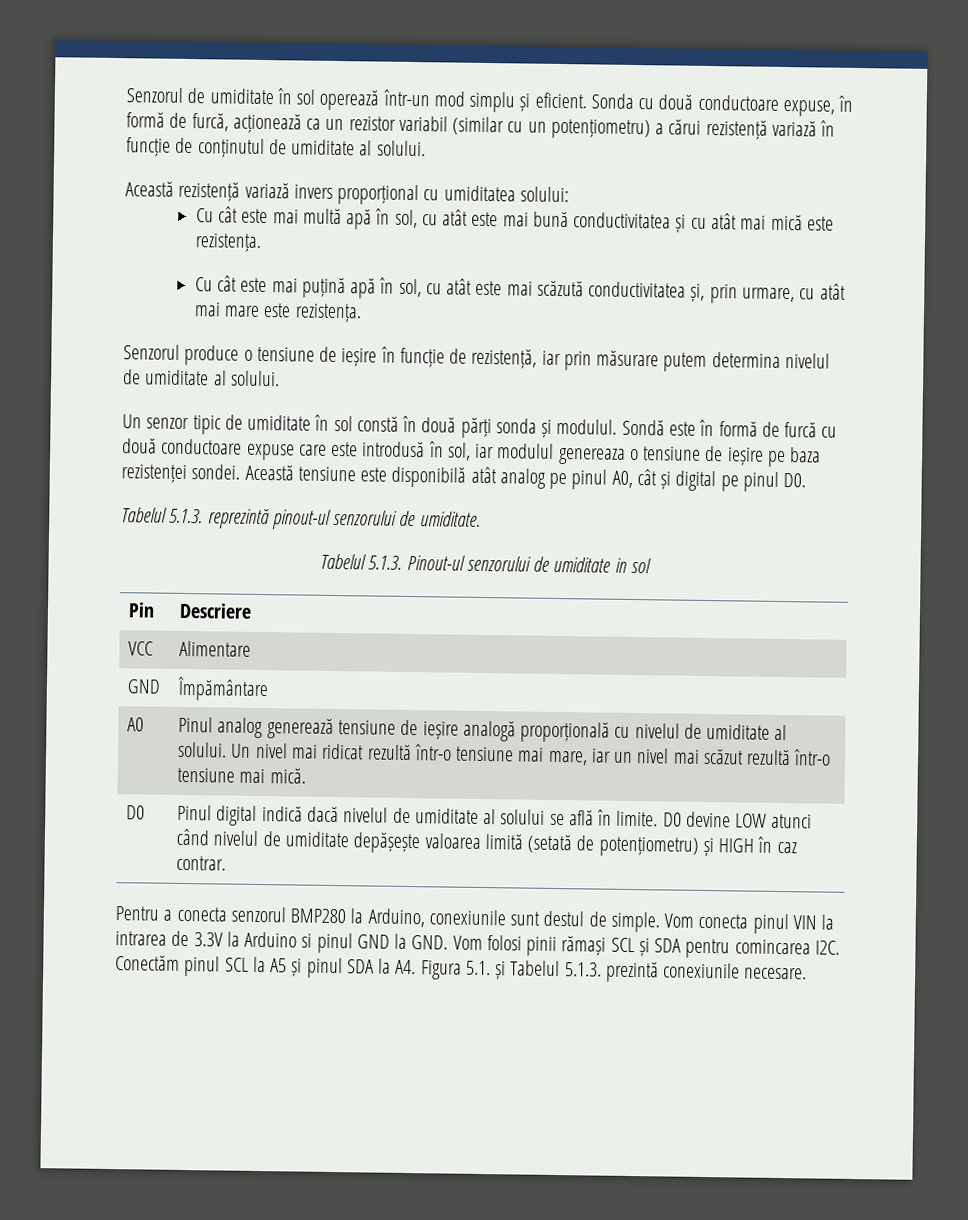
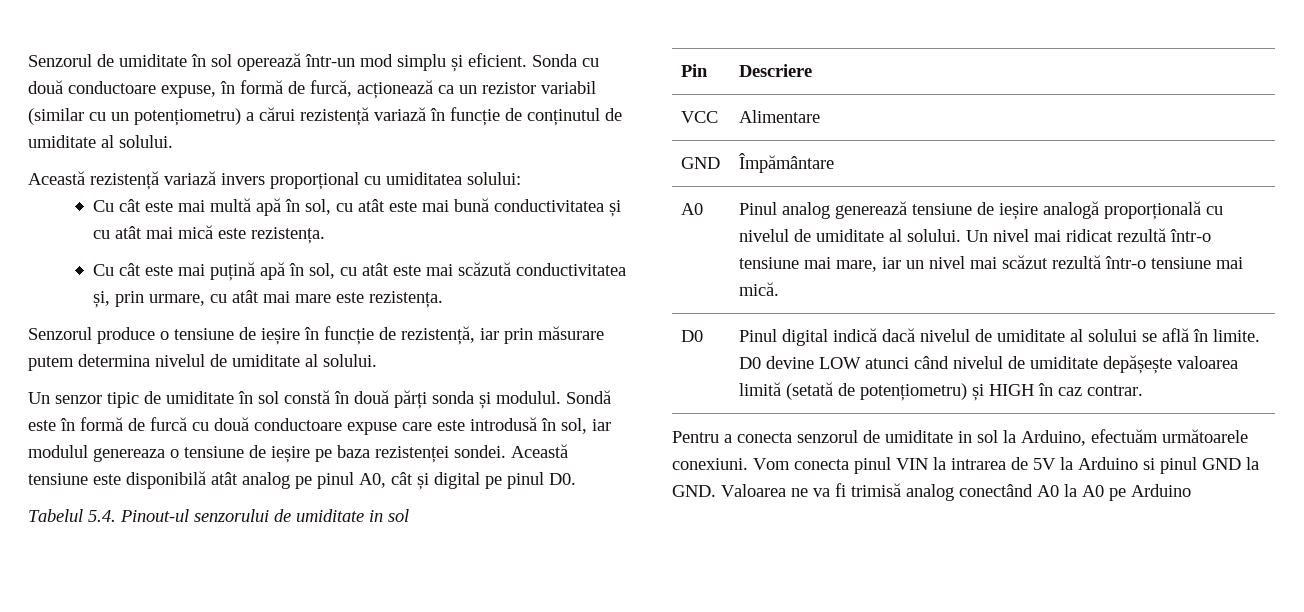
[169,508,481,530] [320,553,403,570] 5.1.3. reprezintă pinout-ul senzorului de umiditate. // Tabelul 5.1.3. -> [88,510,116,522] 5.4.
[290,908,660,933] BMP280 la Arduino, conexiunile sunt destul de simple. -> [863,429,1248,446] [672,458,748,470] de umiditate in sol la Arduino, efectuăm următoarele conexiuni.
[193,932,223,947] 3.3V -> [1033,458,1056,470] 5V
[452,935,841,959] [115,955,808,983] Vom folosi pinii rămași SCL și SDA pentru comincarea I2C. Conectăm pinul SCL la A5 și pinul SDA la A4. Figura 5.1. și Tabelul 5.1.3. prezintă conexiunile necesare. -> [721,483,1191,501] Valoarea ne va fi trimisă analog conectând A0 la A0 pe Arduino

